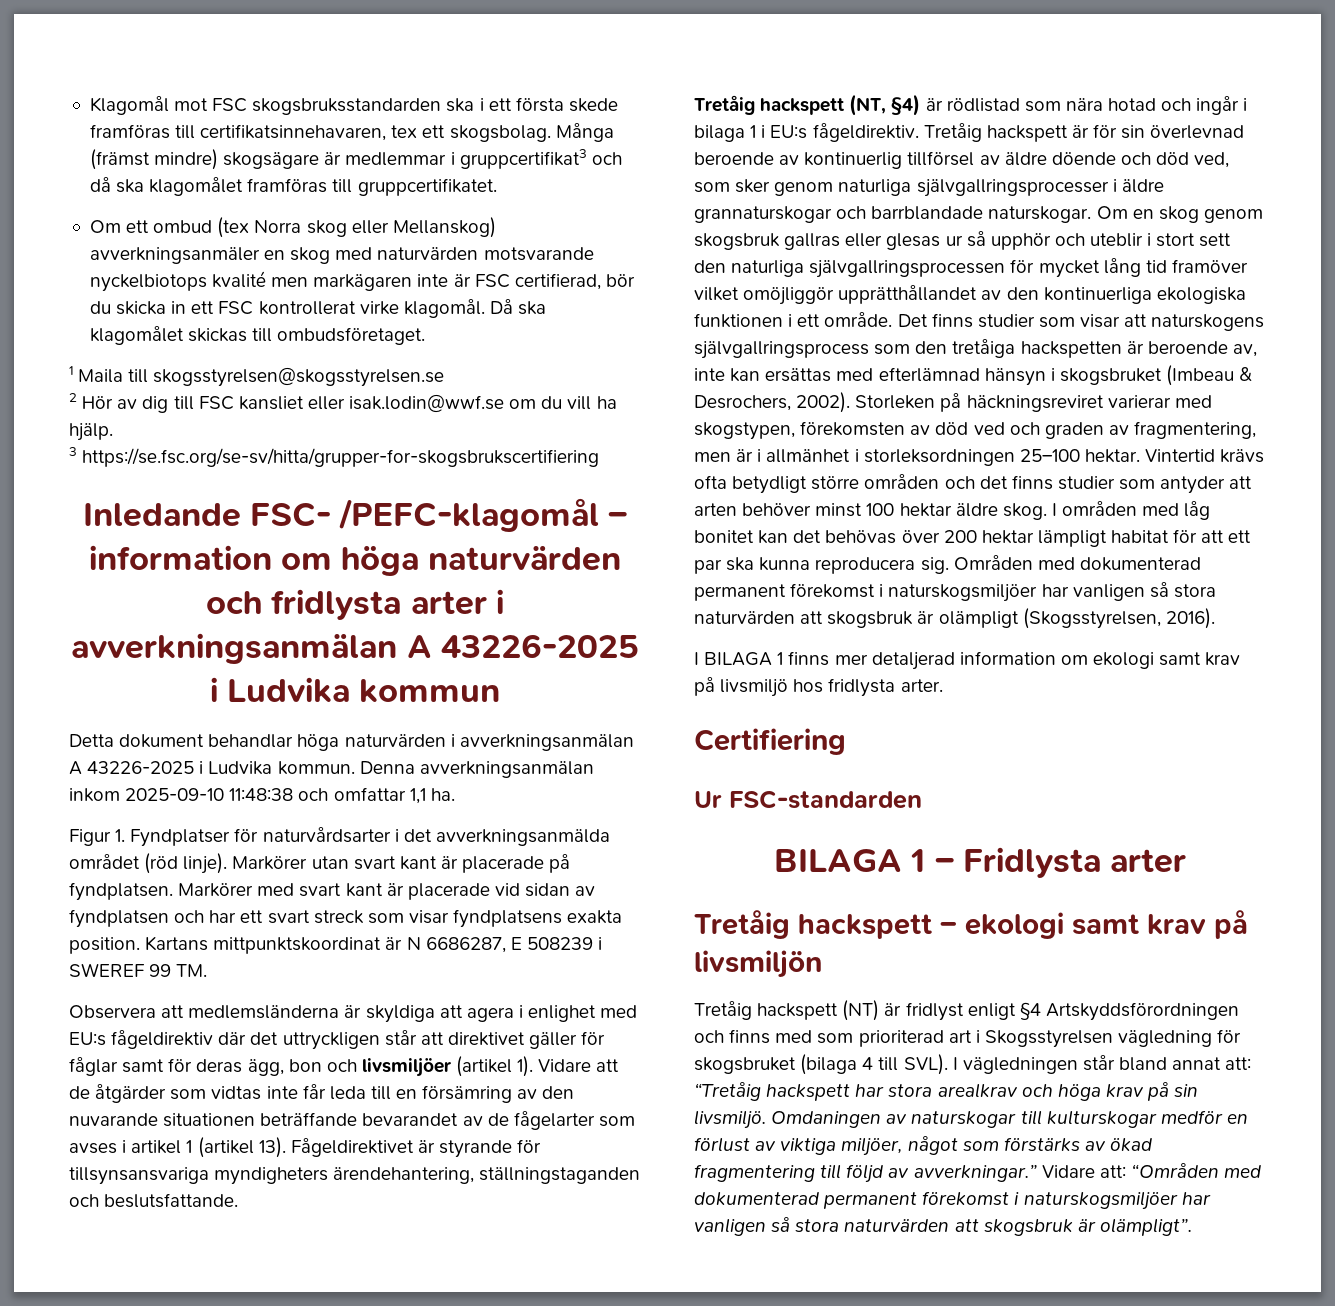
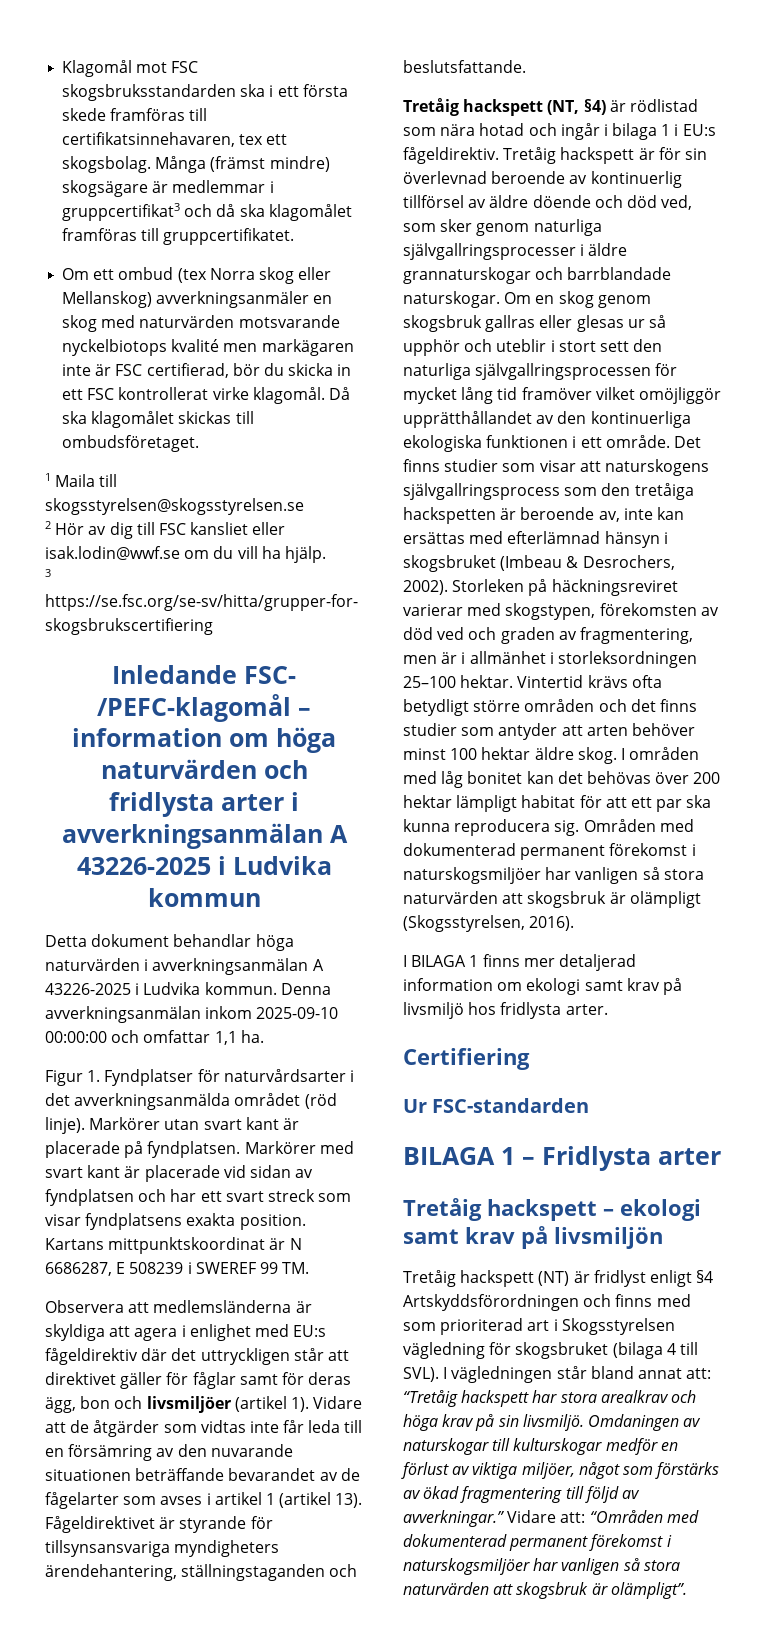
[229,788,294,801] 11:48:38 -> [45,1031,107,1043] 00:00:00

